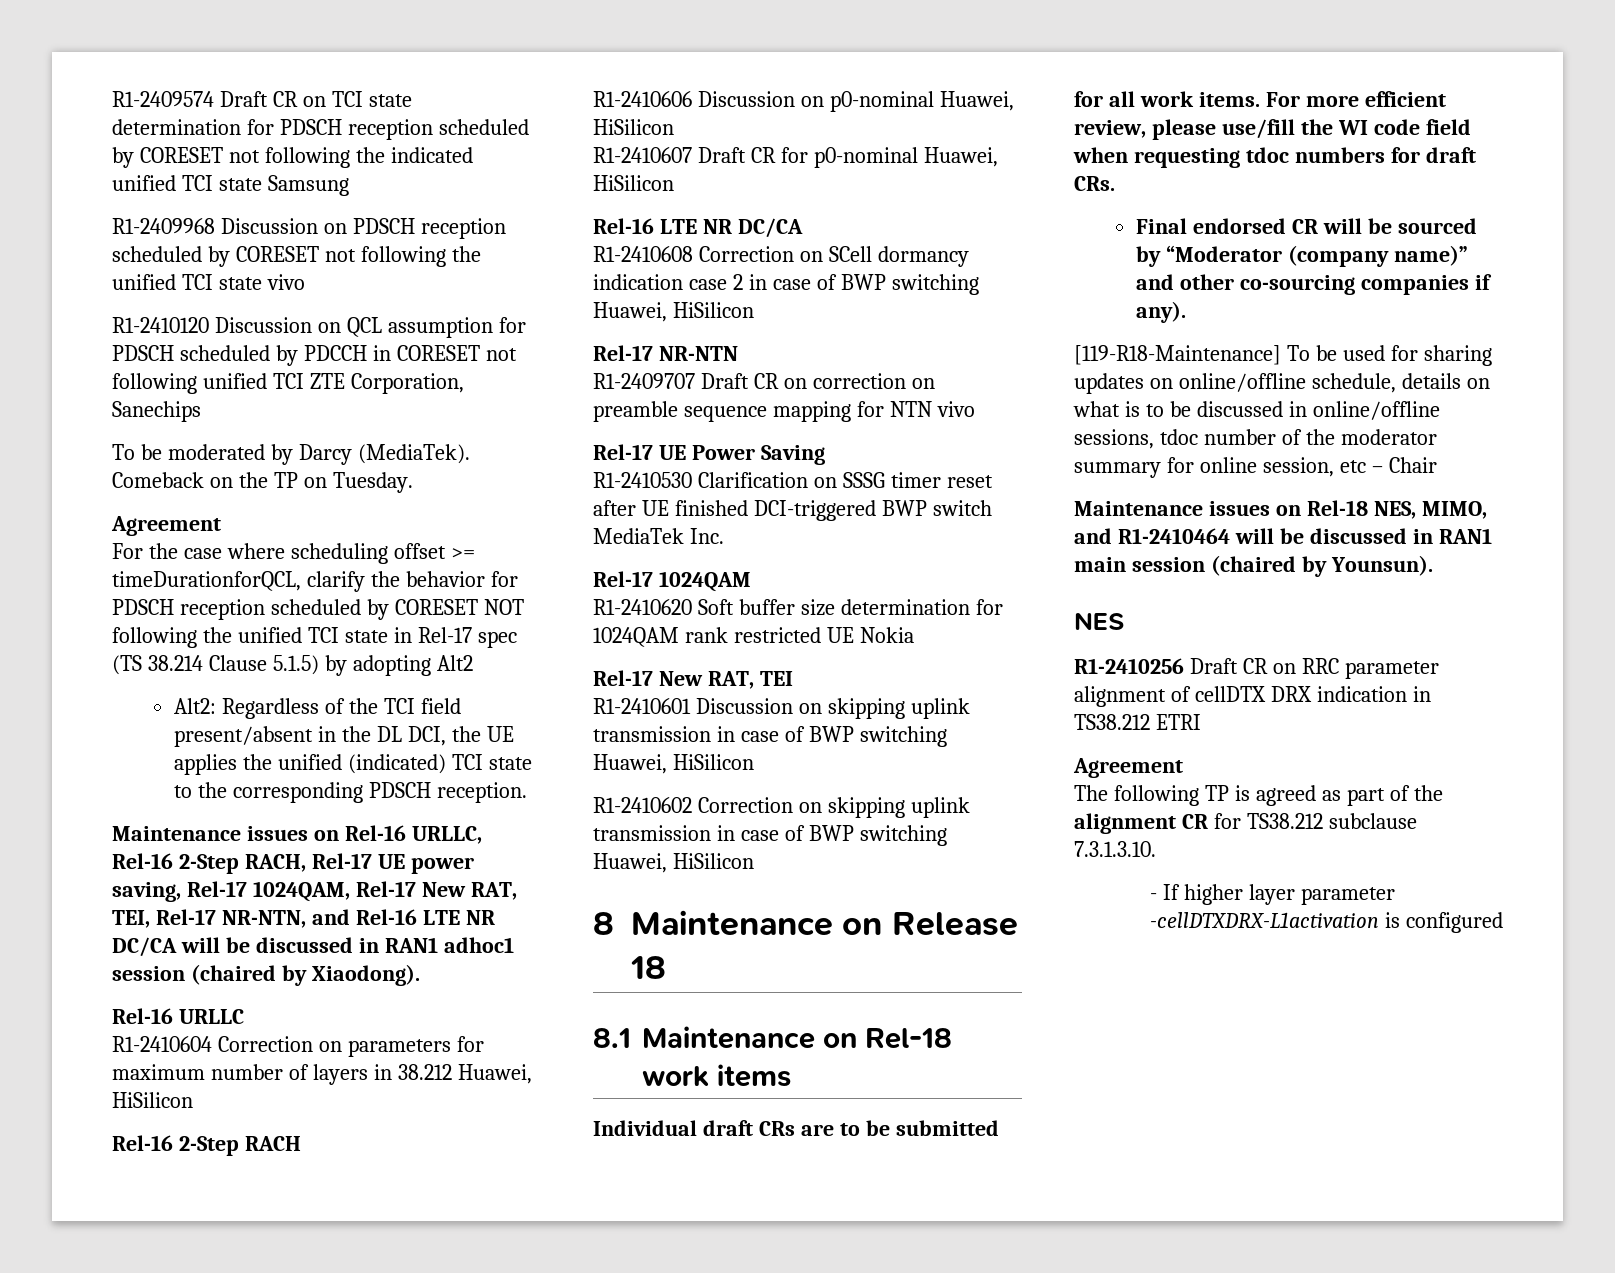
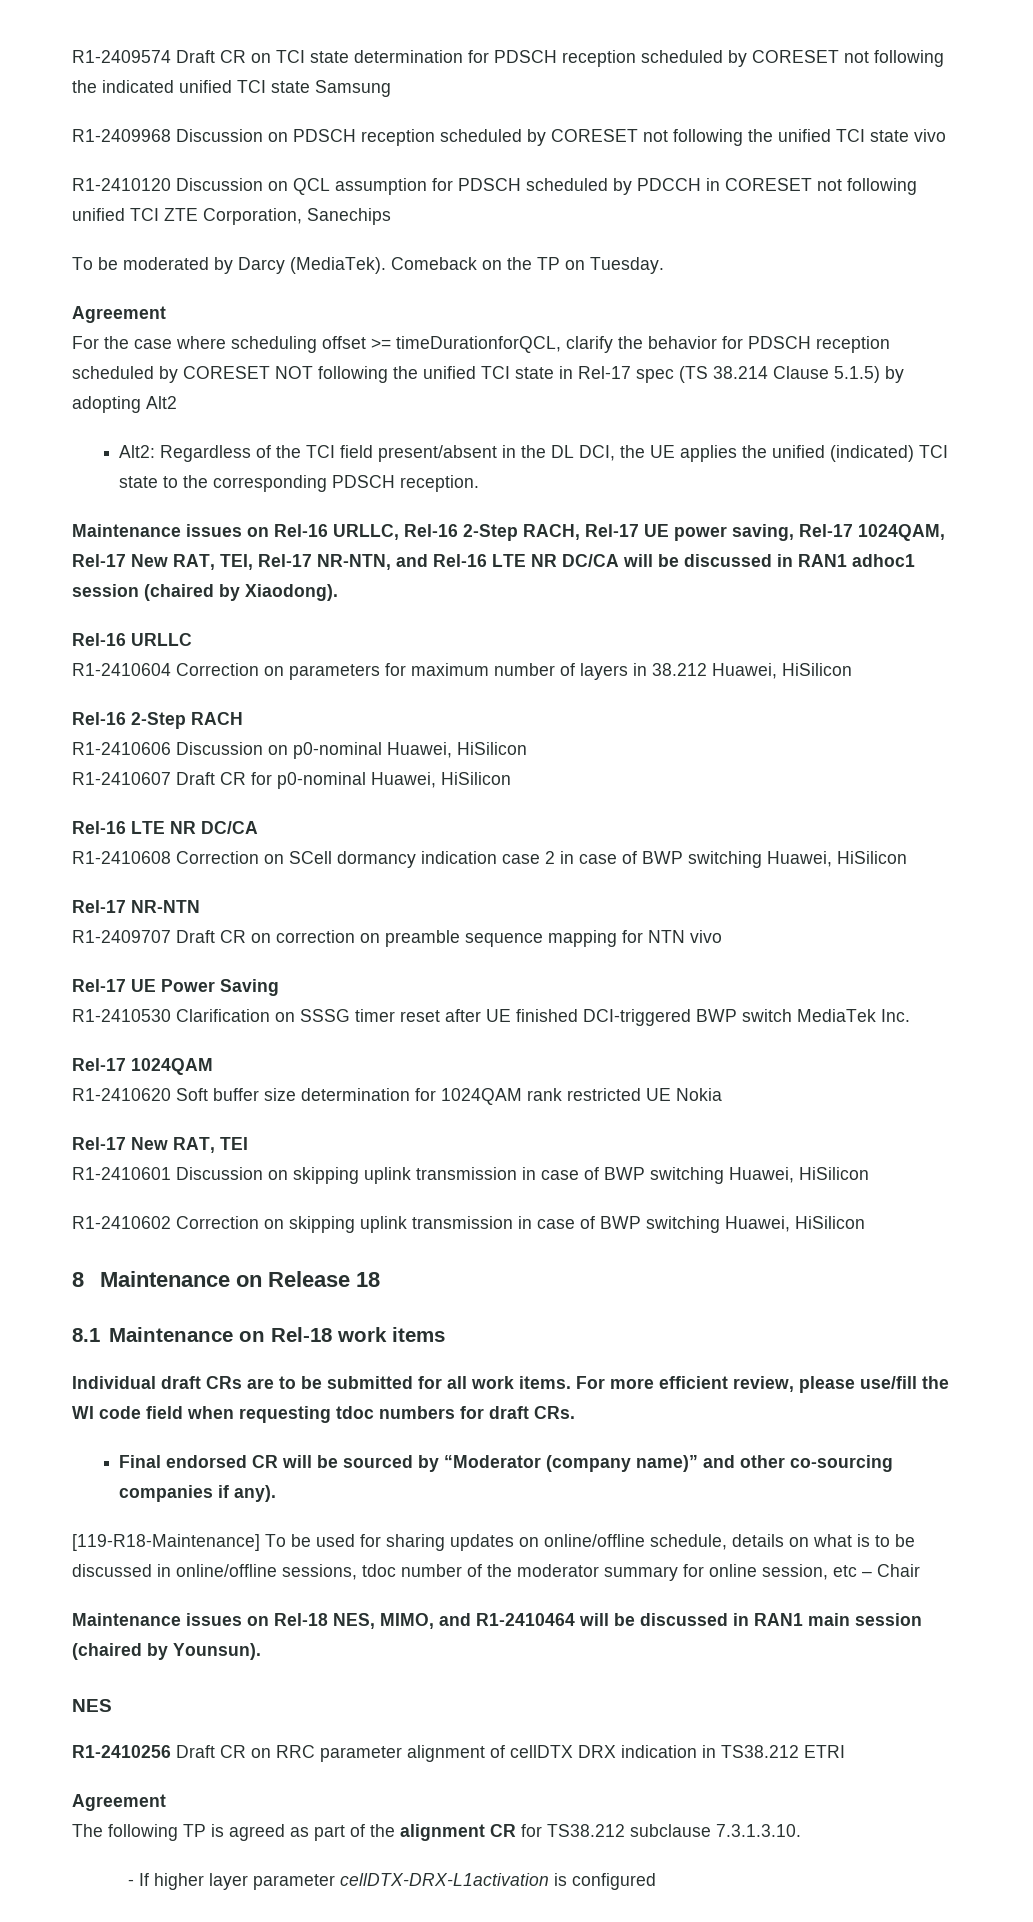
[1150,912,1380,928] -cellDTXDRX-L1activation -> [340,1873,550,1886] cellDTX-DRX-L1activation

